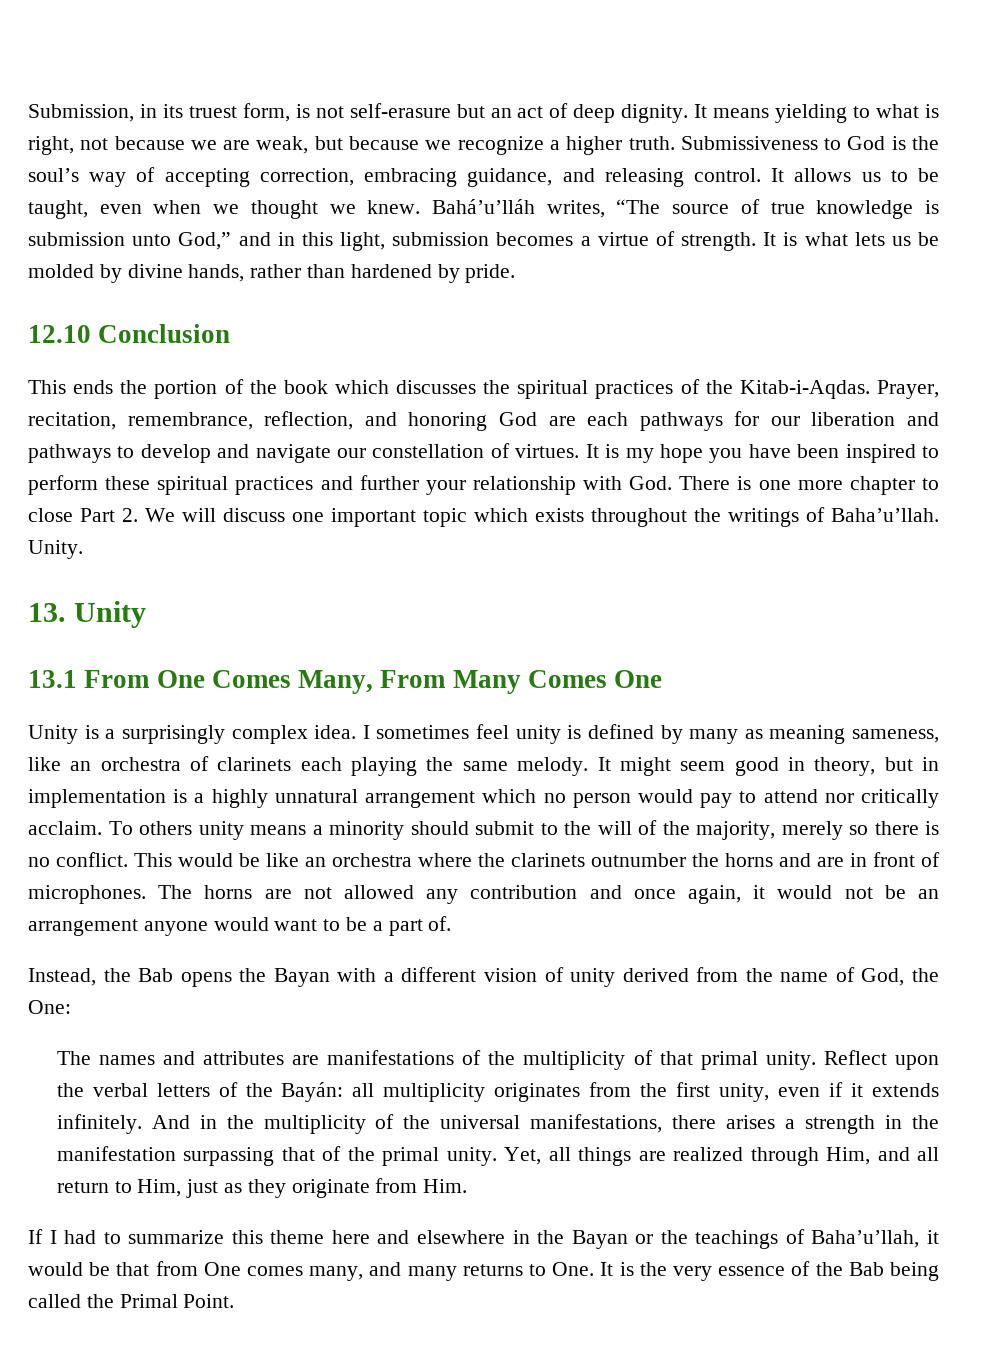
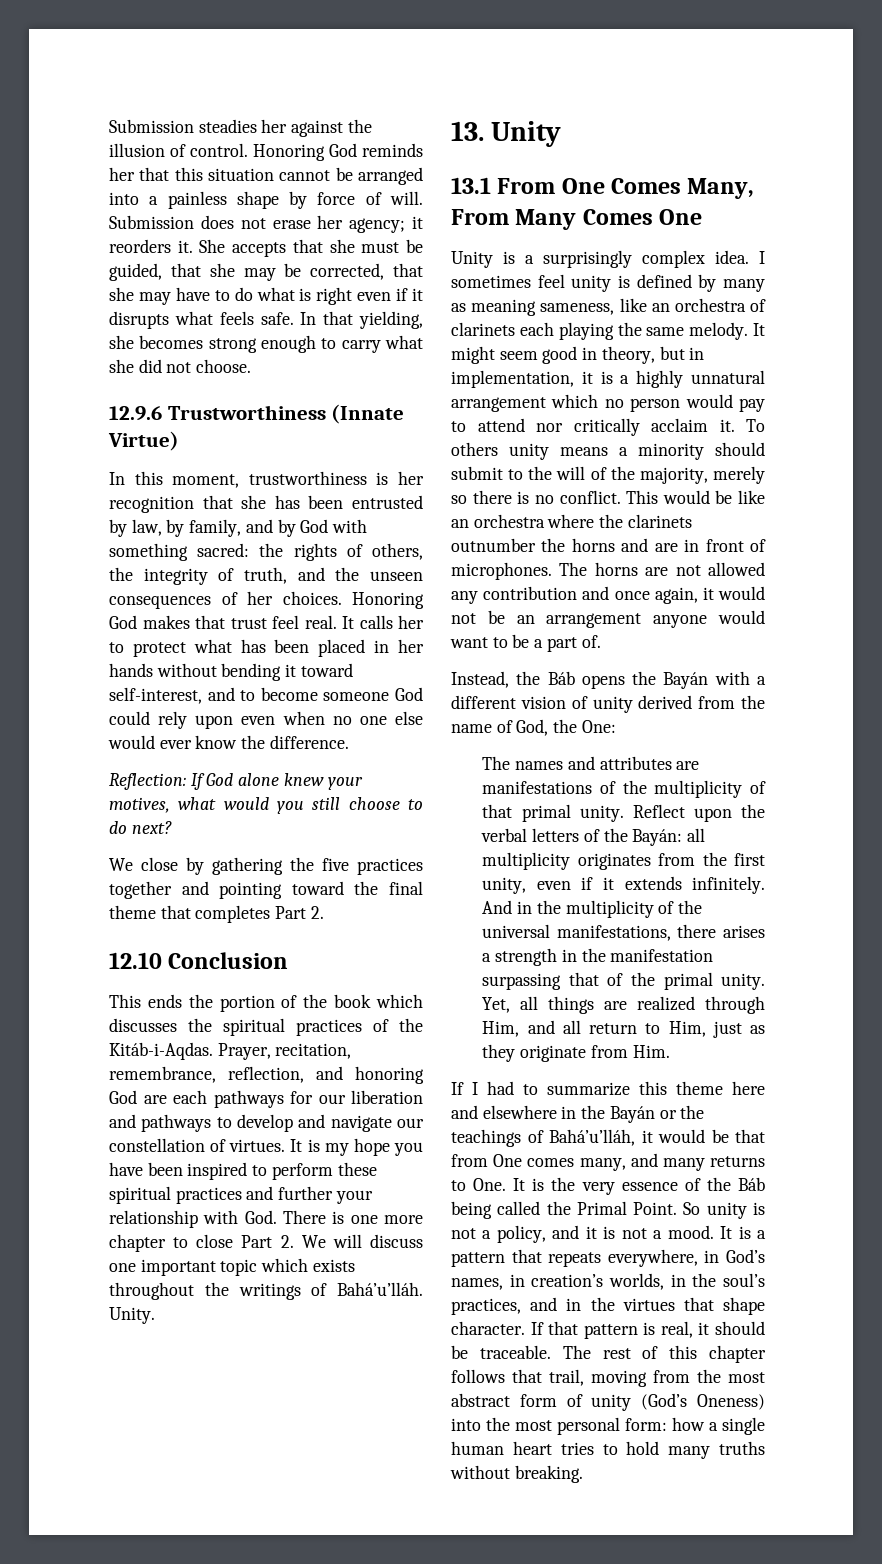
[28,103,939,123] [28,136,939,155] [28,167,939,187] [28,199,939,219] [28,231,939,251] [28,264,516,283] Submission, in its truest form, is not self-erasure but an act of deep dignity. It means yielding to what is right, not because we are weak, but because we recognize a higher truth. Submissiveness to God is the soul’s way of accepting correction, embracing guidance, and releasing control. It allows us to be taught, even when we thought we knew. Bahá’u’lláh writes, “The source of true knowledge is submission unto God,” and in this light, submission becomes a virtue of strength. It is what lets us be molded by divine hands, rather than hardened by pride. -> [109,119,372,137] [109,143,423,161] [109,167,423,185] [109,191,423,209] [109,215,423,233] [109,239,424,257] [109,263,423,281] [109,287,423,305] [109,311,423,329] [109,335,423,353] [109,359,252,373] [109,404,405,424] [108,431,179,451] [109,471,424,488] [109,495,423,513] [109,519,368,537] [109,543,423,561] [109,567,423,585] [109,591,424,609] [109,615,424,629] [109,639,424,657] [109,663,353,681] [109,687,423,704] [109,711,423,729] [108,735,349,749] [109,773,363,790] [109,797,423,814] [109,821,172,834] [109,857,423,875] [109,881,423,899] [109,905,324,923] Submission steadies her against the illusion of control. Honoring God reminds her that this situation cannot be arranged into a painless shape by force of will. Submission does not erase her agency; it reorders it. She accepts that she must be guided, that she may be corrected, that she may have to do what is right even if it disrupts what feels safe. In that yielding, she becomes strong enough to carry what she did not choose. // 12.9.6 Trustworthiness (Innate Virtue) // In this moment, trustworthiness is her recognition that she has been entrusted by law, by family, and by God with something sacred: the rights of others, the integrity of truth, and the unseen consequences of her choices. Honoring God makes that trust feel real. It calls her to protect what has been placed in her hands without bending it toward self-interest, and to become someone God could rely upon even when no one else would ever know the difference. // Reflection: If God alone knew your motives, what would you still choose to do next? // We close by gathering the five practices together and pointing toward the final theme that completes Part 2.
[739,380,870,399] Kitab-i-Aqdas. -> [109,1042,213,1060] Kitáb-i-Aqdas.
[831,508,939,522] Baha’u’llah. -> [337,1282,423,1296] Bahá’u’lláh.
[28,789,166,808] implementation -> [451,370,593,388] implementation, it
[28,821,102,835] acclaim. -> [651,418,735,432] acclaim it.
[138,968,174,982] Bab -> [547,671,575,685] Báb
[273,968,330,987] Bayan -> [663,672,709,689] Bayán
[571,1230,628,1249] Bayan -> [609,1106,655,1123] Bayán
[811,1230,920,1248] Baha’u’llah, -> [549,1129,635,1146] Bahá’u’lláh,
[848,1262,884,1276] Bab -> [738,1177,765,1191] Báb
(235, 1301) none -> [683,1202,765,1219] [451,1225,766,1243] [451,1249,765,1267] [451,1273,765,1290] [451,1297,765,1315] [451,1321,765,1339] [451,1345,766,1363] [451,1369,765,1387] [451,1393,765,1411] [451,1417,765,1435] [451,1441,765,1459] [450,1465,583,1483] So unity is not a policy, and it is not a mood. It is a pattern that repeats everywhere, in God’s names, in creation’s worlds, in the soul’s practices, and in the virtues that shape character. If that pattern is real, it should be traceable. The rest of this chapter follows that trail, moving from the most abstract form of unity (God’s Oneness) into the most personal form: how a single human heart tries to hold many truths without breaking.

